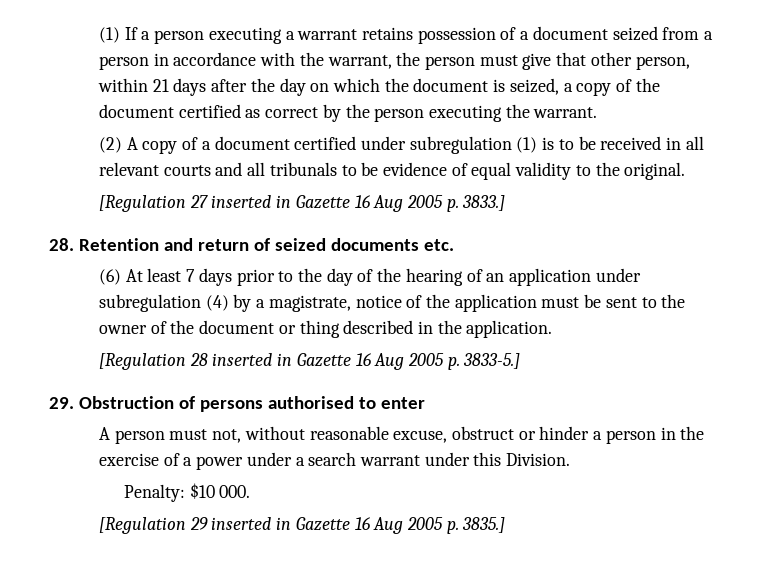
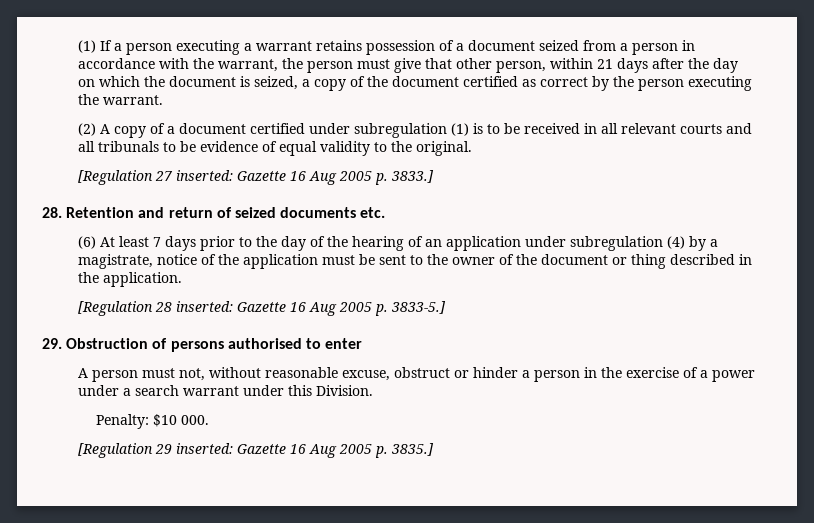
[211,195,292,208] inserted in -> [176,170,234,181] inserted:
[212,353,293,366] inserted in -> [176,301,234,312] inserted:
[211,517,292,530] inserted in -> [176,443,234,454] inserted:

